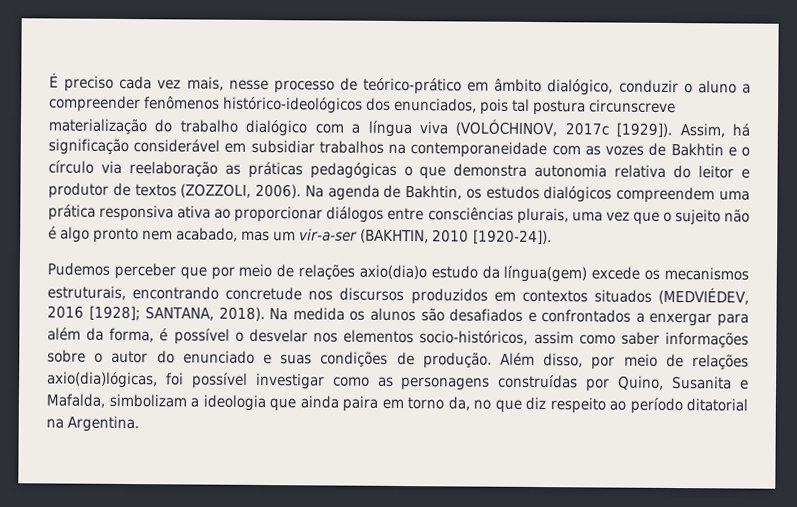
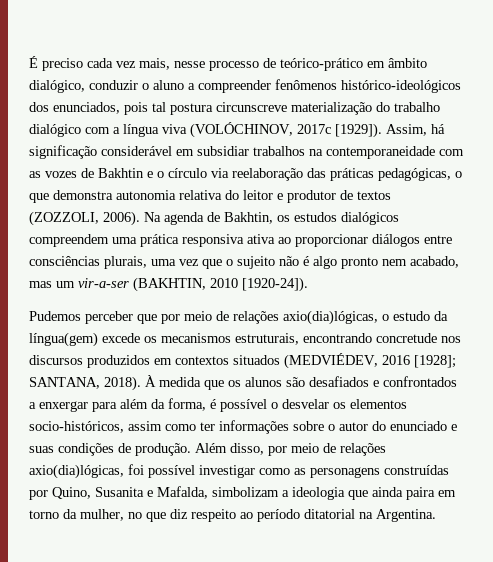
[224,161,397,179] as práticas pedagógicas -> [307,168,451,181] das práticas pedagógicas,
[358,264,427,280] axio(dia)o -> [283,310,389,325] axio(dia)lógicas, o
[269,307,345,321] Na medida -> [145,375,224,390] À medida que
[313,332,339,343] nos -> [333,402,346,409] os
[620,331,660,345] saber -> [200,422,215,431] ter
[447,396,470,411] da, -> [63,509,124,521] da mulher,

